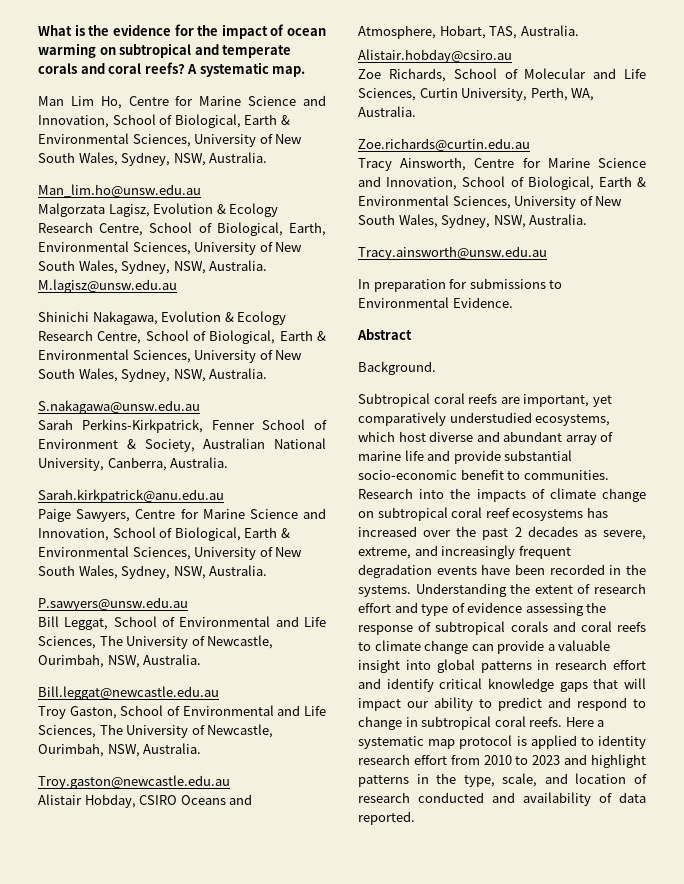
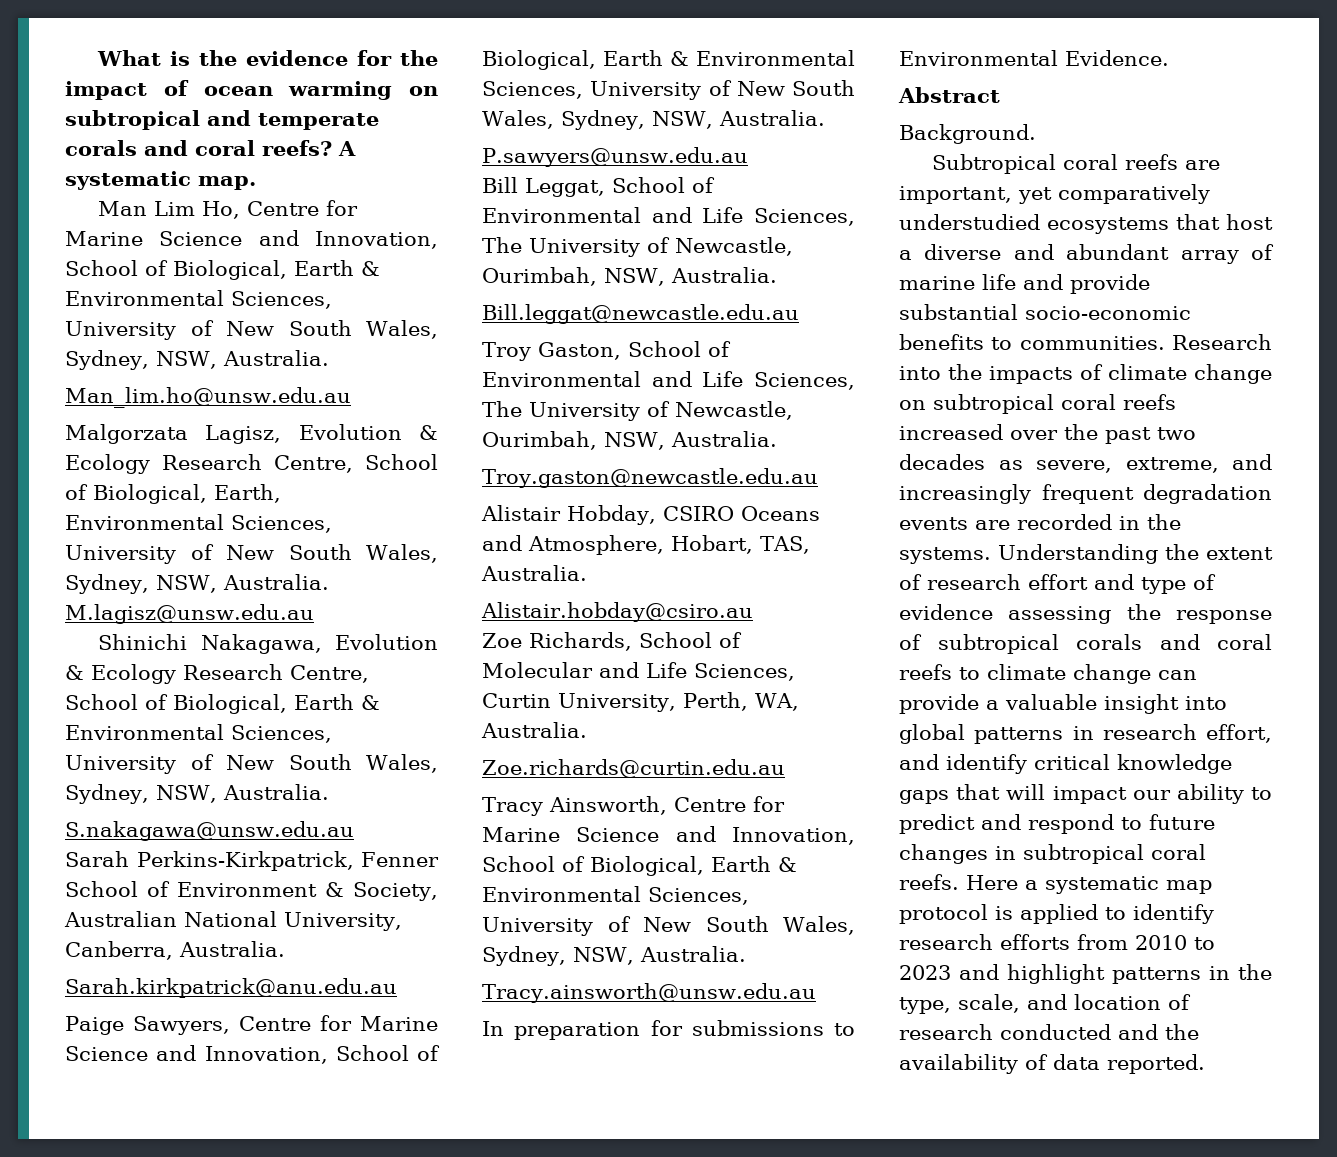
[535,414,611,426] [358,431,426,442] ecosystems, which host -> [1047,214,1273,234] [899,250,912,260] ecosystems that host a
[460,469,504,480] benefit -> [899,334,984,350] benefits
[485,507,608,521] reef ecosystems has -> [1123,394,1176,410] reefs
[514,527,522,537] 2 -> [1157,427,1196,440] two
[481,564,545,575] have been -> [975,520,1010,530] are
[613,660,646,670] effort -> [1206,724,1272,743] effort,
[358,716,402,730] change -> [1149,814,1215,830] [899,844,988,864] future changes
[598,735,646,749] [358,754,447,765] identity research effort -> [1133,904,1214,924] [899,934,1070,950] identify research efforts
(515, 797) none -> [1165,1024,1199,1040] the

